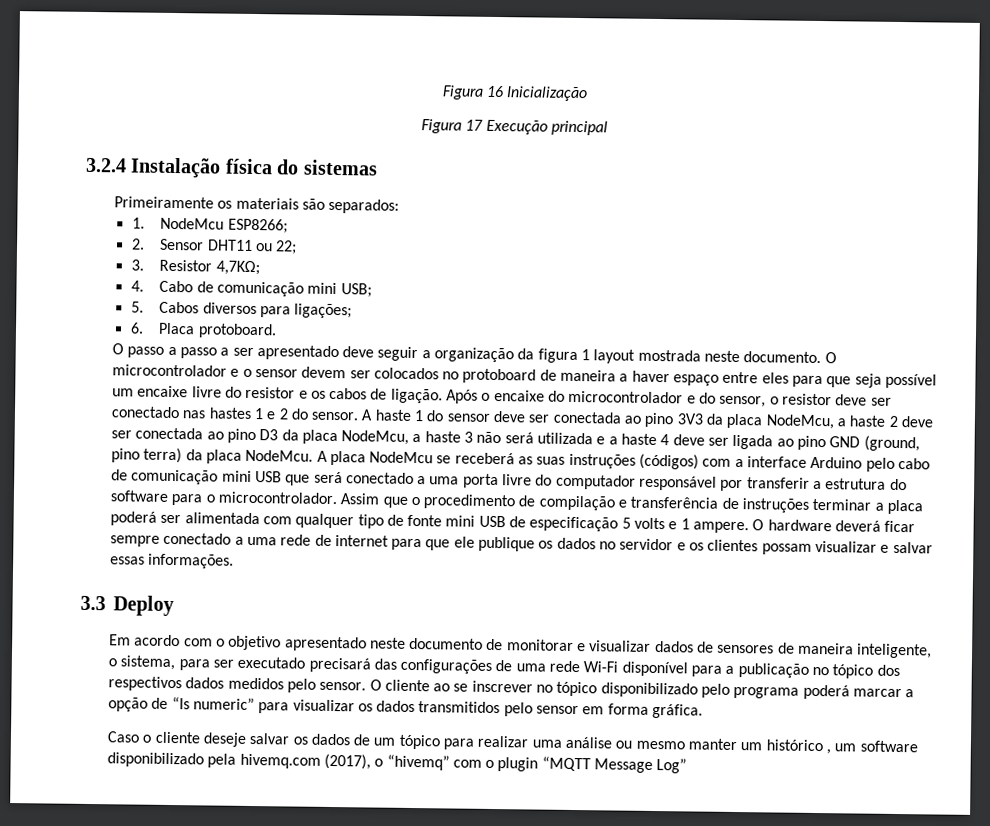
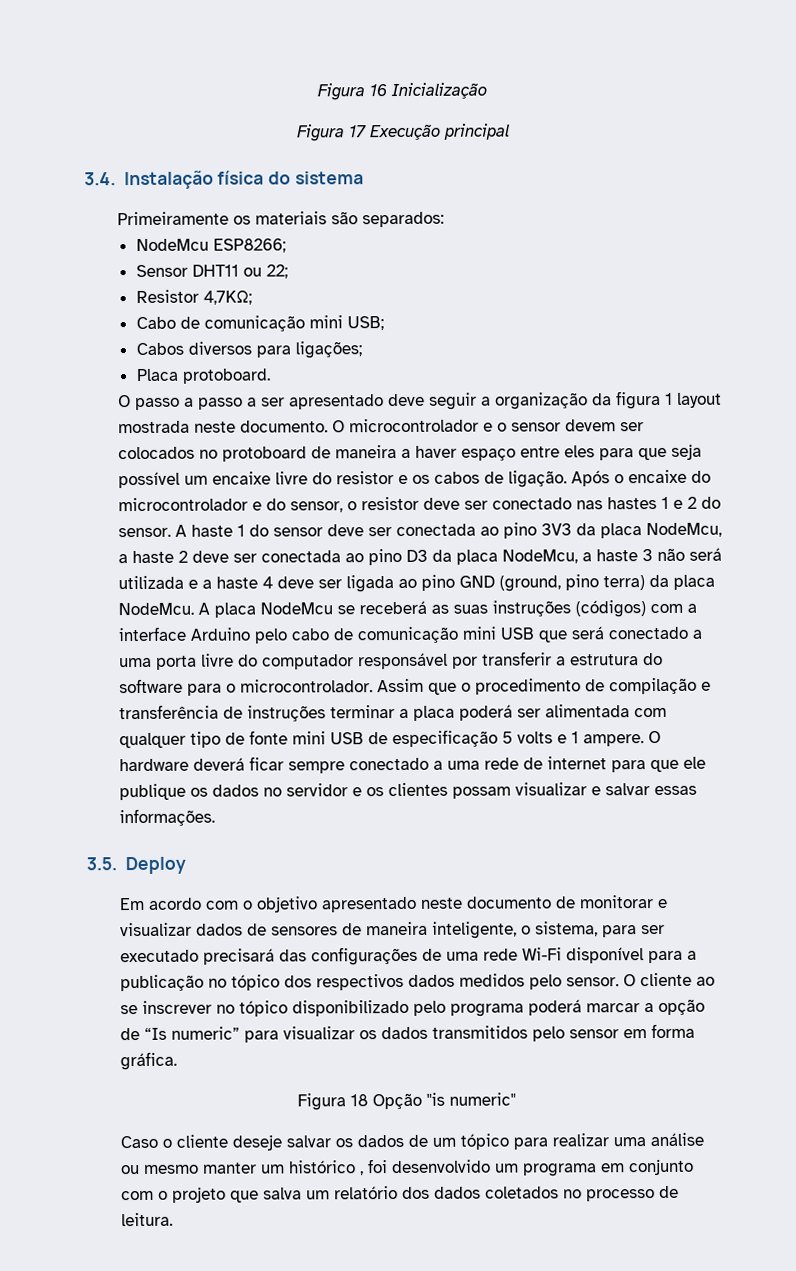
[85,157,127,173] 3.2.4 -> [84,172,116,186] 3.4.
[302,159,378,176] sistemas -> [294,171,364,185] sistema
[131,217,145,229] 1. -> (444, 219) none
[130,238,145,250] 2. -> (286, 245) none
[130,259,144,271] 3. -> (288, 271) none
[130,280,144,292] 4. -> (252, 297) none
[130,301,144,313] 5. -> (384, 323) none
[129,322,144,334] 6. -> (362, 350) none
[80,595,106,611] 3.3 -> [86,857,117,871] 3.5.
(704, 711) none -> [296,1092,516,1111] // Figura 18 Opção "is numeric"
[834,740,918,753] [106,752,688,774] um software disponibilizado pela hivemq.com (2017), o “hivemq” com o plugin “MQTT Message Log” -> [367,1158,694,1177] [120,1185,679,1203] [120,1212,173,1227] foi desenvolvido um programa em conjunto com o projeto que salva um relatório dos dados coletados no processo de leitura.

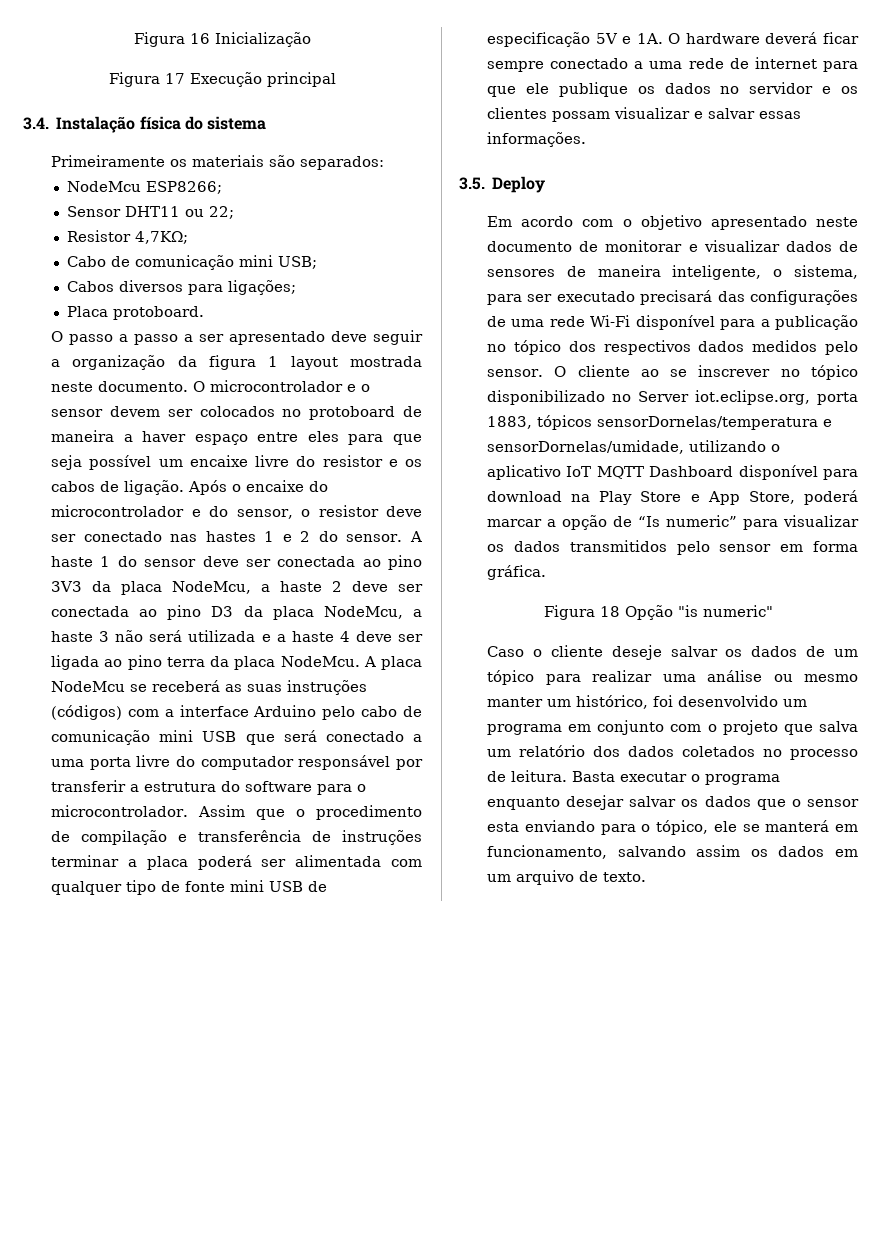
[458,574,645,592] GND (ground, pino terra) -> [166,657,205,667] terra
[501,731,644,747] 5 volts e 1 ampere. -> [595,33,663,44] 5V e 1A.
[412,1000,524,1017] pelo programa -> [612,390,858,405] [487,415,833,430] [487,440,781,454] [487,465,858,480] [487,491,795,505] no Server iot.eclipse.org, porta 1883, tópicos sensorDornelas/temperatura e sensorDornelas/umidade, utilizando o aplicativo IoT MQTT Dashboard disponível para download na Play Store e App Store,
[288,1160,364,1176] histórico , -> [576,695,649,709] histórico,
(173, 1219) none -> [572,771,781,785] [487,795,859,810] [487,820,858,835] [487,845,858,859] [487,870,647,885] Basta executar o programa enquanto desejar salvar os dados que o sensor esta enviando para o tópico, ele se manterá em funcionamento, salvando assim os dados em um arquivo de texto.

